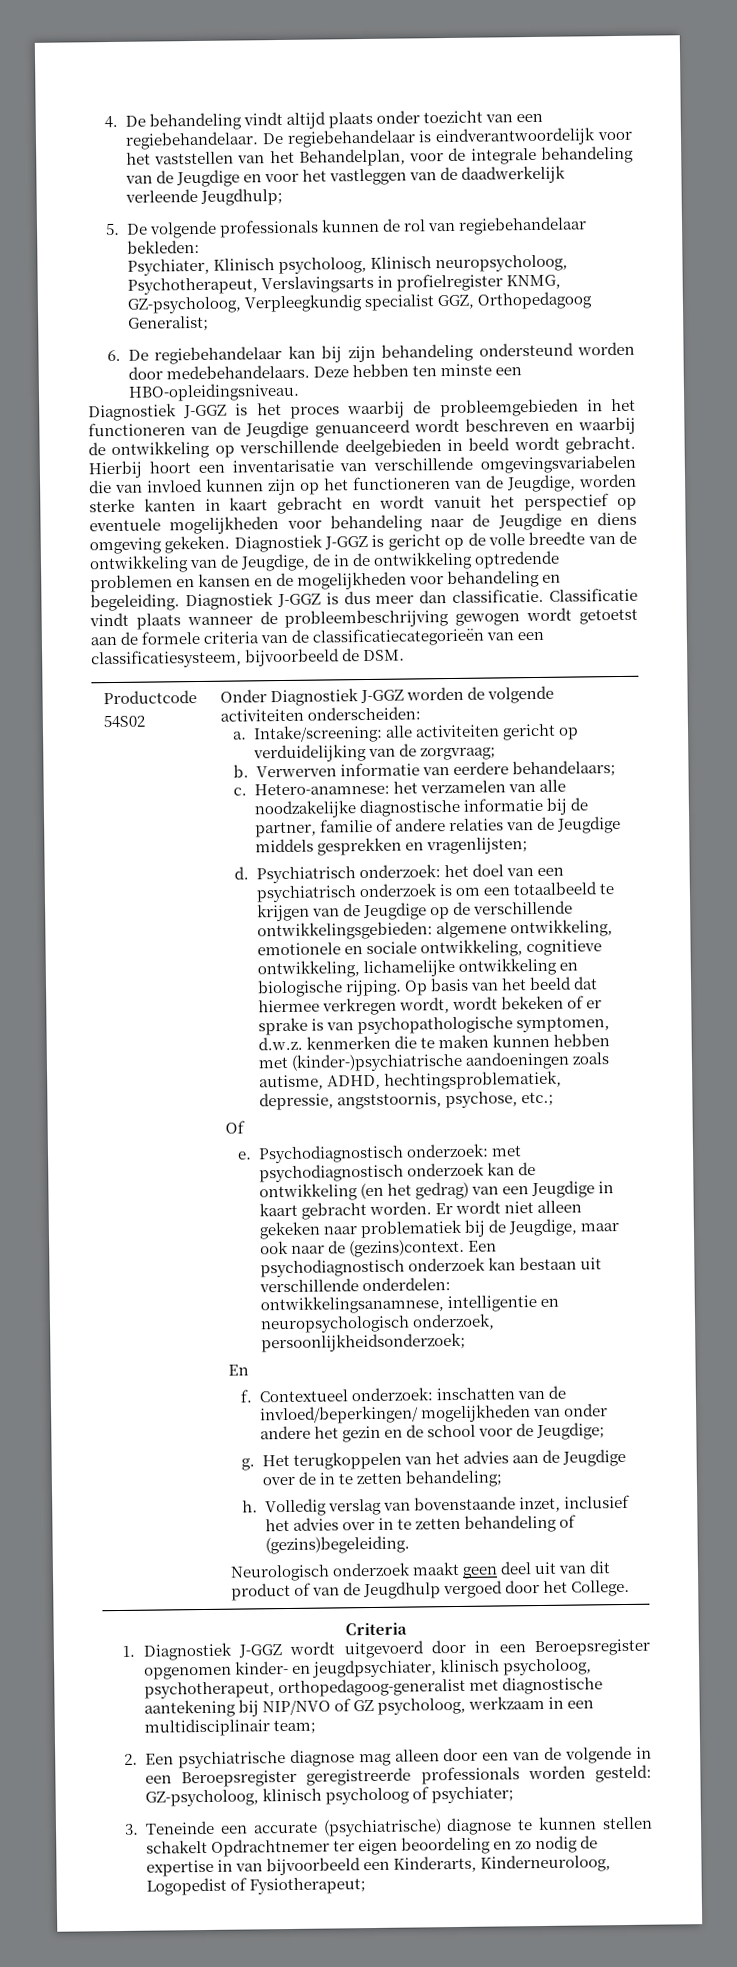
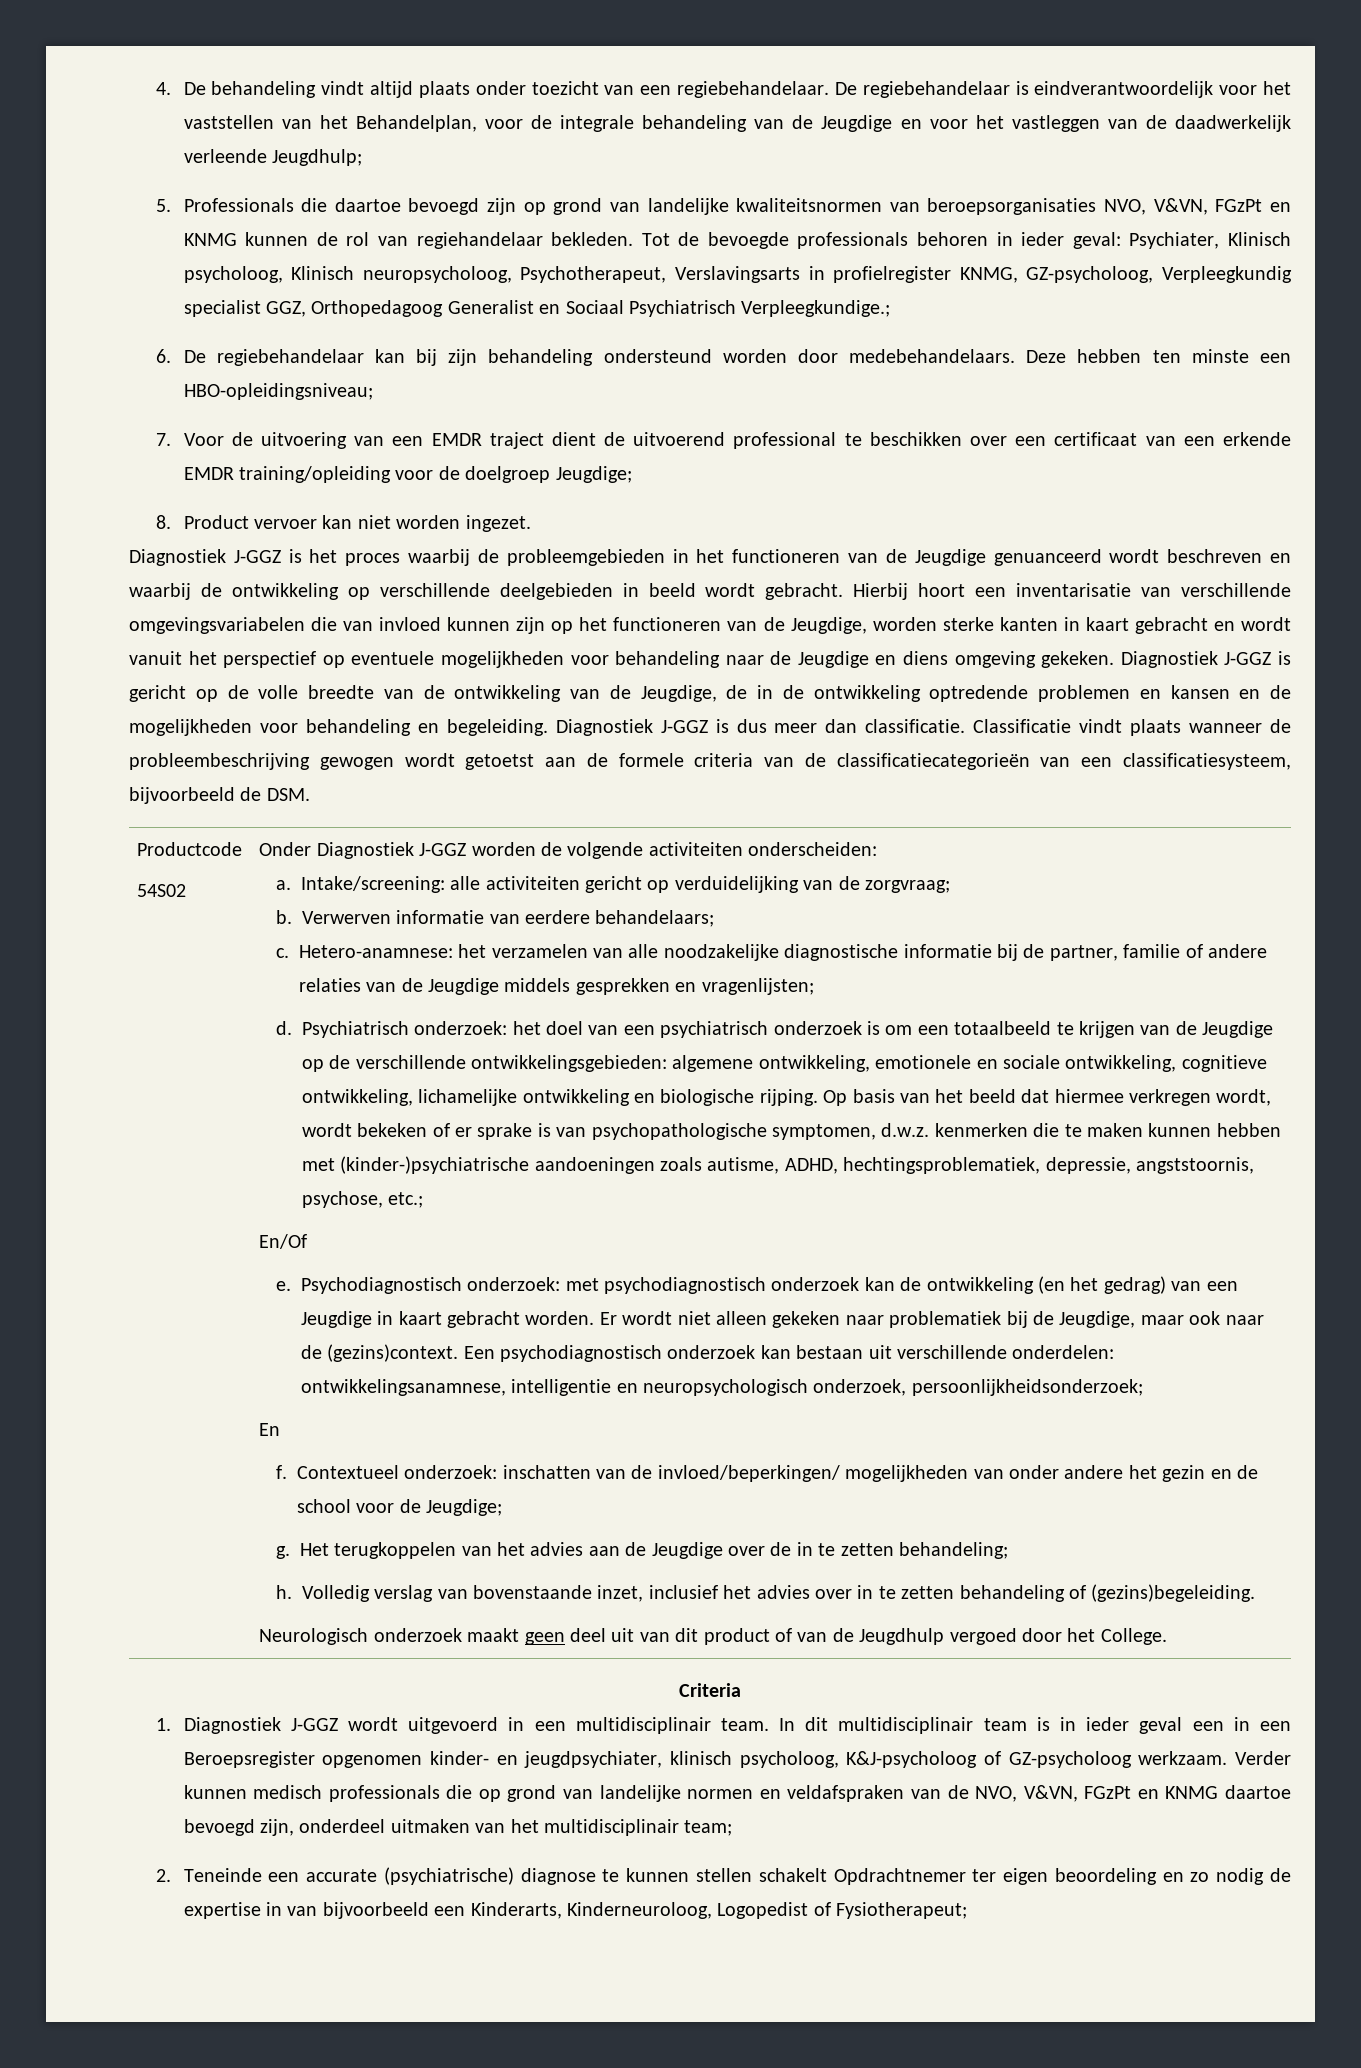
[125,216,588,239] [126,239,200,254] De volgende professionals kunnen de rol van regiebehandelaar bekleden: // -> [183,198,1291,215] [183,232,1121,249] Professionals die daartoe bevoegd zijn op grond van landelijke kwaliteitsnormen van beroepsorganisaties NVO, V&VN, FGzPt en KNMG kunnen de rol van regiehandelaar bekleden. Tot de bevoegde professionals behoren in ieder geval:
[127,315,209,332] Generalist; -> [447,300,891,317] Generalist en Sociaal Psychiatrisch Verpleegkundige.;
[127,382,300,402] HBO-opleidingsniveau. -> [183,383,373,400] [156,432,1291,449] [183,466,632,483] [156,515,531,532] HBO-opleidingsniveau; // 7. Voor de uitvoering van een EMDR traject dient de uitvoerend professional te beschikken over een certificaat van een erkende EMDR training/opleiding voor de doelgroep Jeugdige; // 8. Product vervoer kan niet worden ingezet.
[224,1120,245,1134] Of -> [259,1234,308,1249] En/Of
[431,1639,467,1654] door -> [508,1717,1224,1734] in een multidisciplinair team. In dit multidisciplinair team is in ieder geval een
[143,1676,603,1699] [143,1695,595,1718] [143,1718,316,1737] [124,1745,652,1769] [144,1764,652,1788] [144,1786,515,1807] [124,1823,140,1835] psychotherapeut, orthopedagoog-generalist met diagnostische aantekening bij NIP/NVO of GZ psycholoog, werkzaam in een multidisciplinair team; // 2. Een psychiatrische diagnose mag alleen door een van de volgende in een Beroepsregister geregistreerde professionals worden gesteld: GZ-psycholoog, klinisch psycholoog of psychiater; // 3. -> [846,1751,1291,1768] [183,1785,1291,1802] [183,1819,733,1836] [156,1869,172,1882] K&J-psycholoog of GZ-psycholoog werkzaam. Verder kunnen medisch professionals die op grond van landelijke normen en veldafspraken van de NVO, V&VN, FGzPt en KNMG daartoe bevoegd zijn, onderdeel uitmaken van het multidisciplinair team; // 2.

